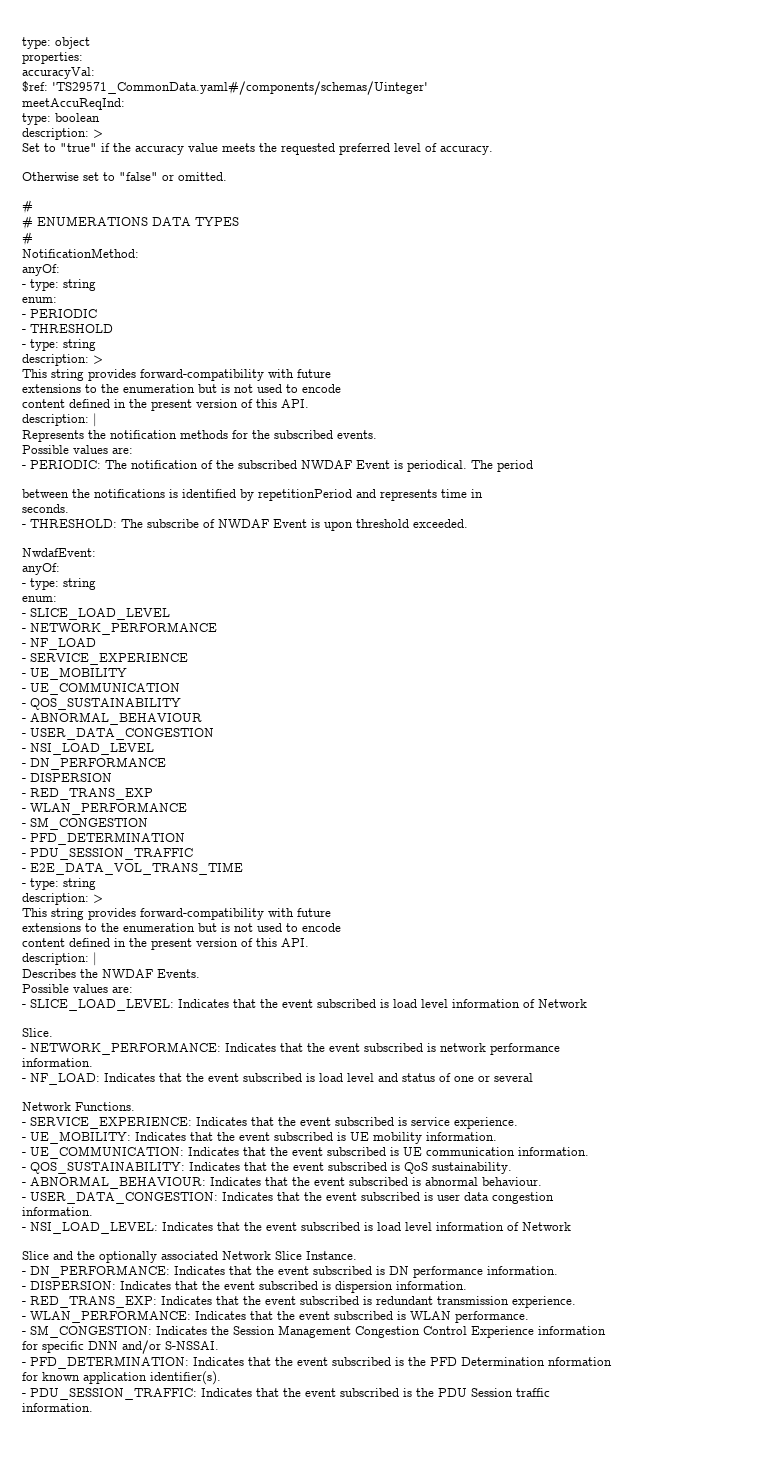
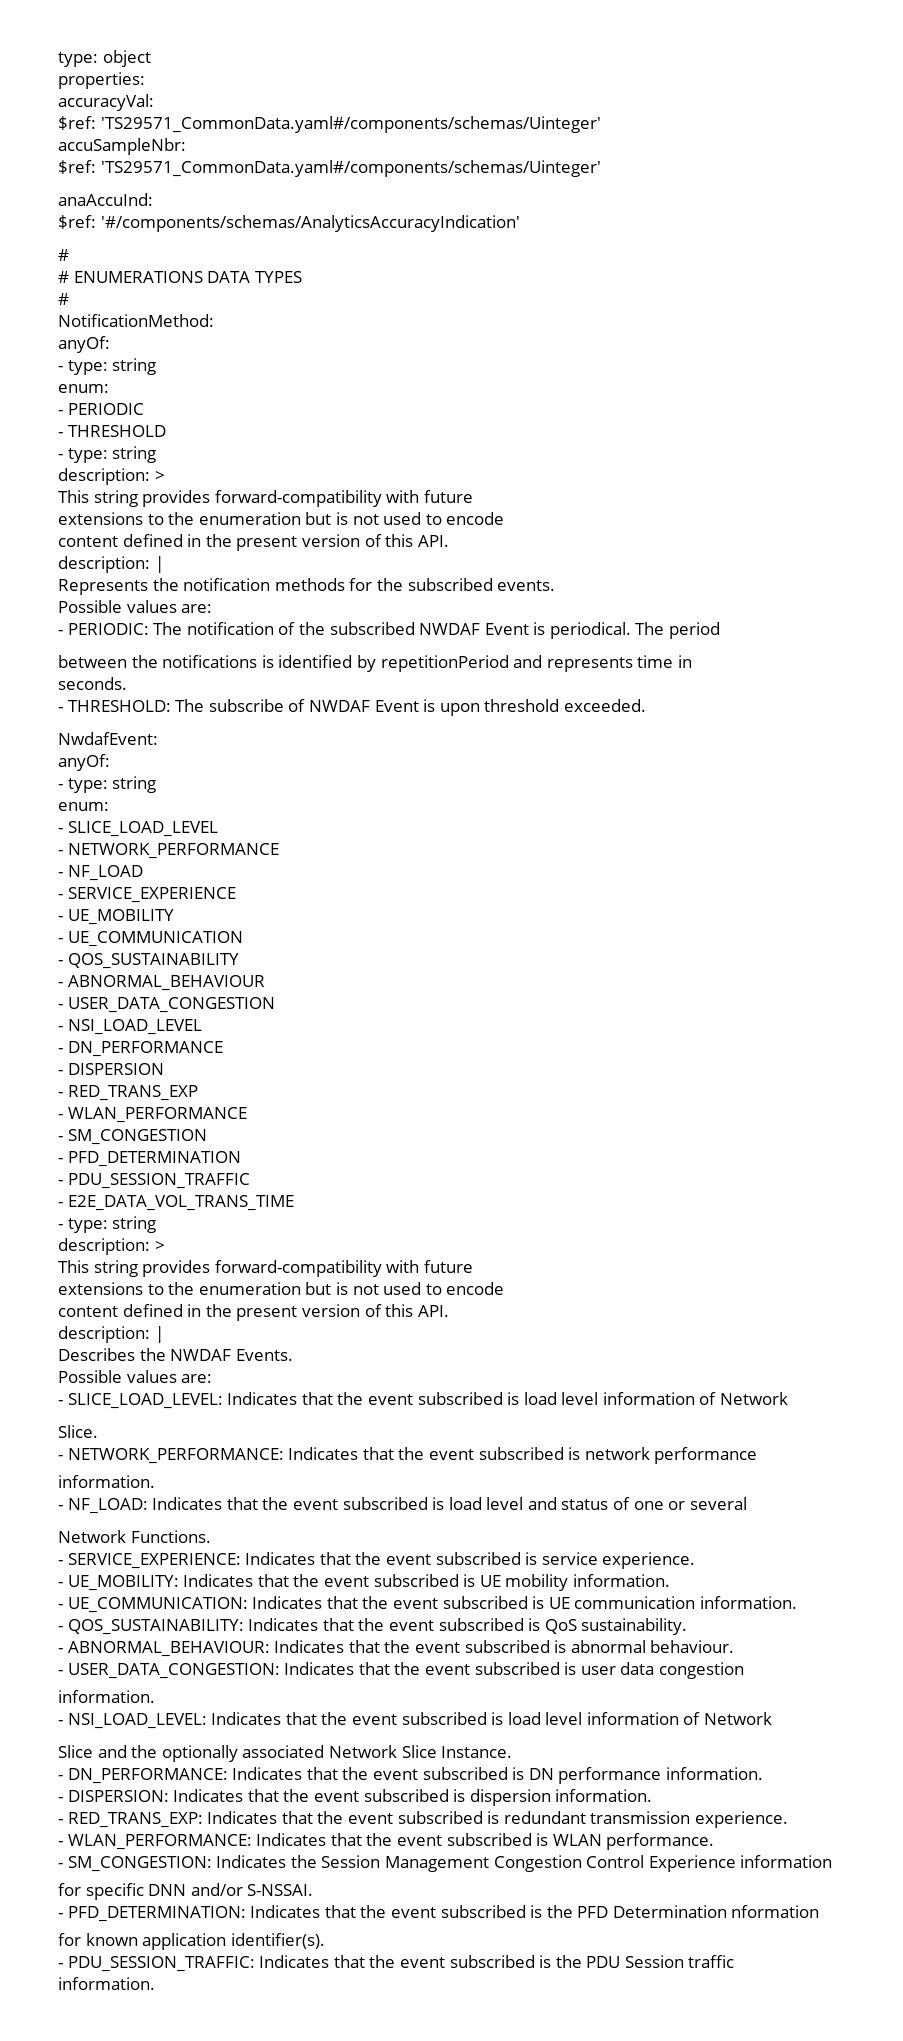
[22,98,125,110] [22,113,100,125] [22,128,103,140] [22,143,493,155] [22,172,227,181] meetAccuReqInd: // type: boolean // description: > // Set to "true" if the accuracy value meets the requested preferred level of accuracy. // Otherwise set to "false" or omitted. -> [58,138,186,155] [58,160,601,177] [58,193,153,206] [58,215,520,232] accuSampleNbr: // $ref: 'TS29571_CommonData.yaml#/components/schemas/Uinteger' // anaAccuInd: // $ref: '#/components/schemas/AnalyticsAccuracyIndication'

